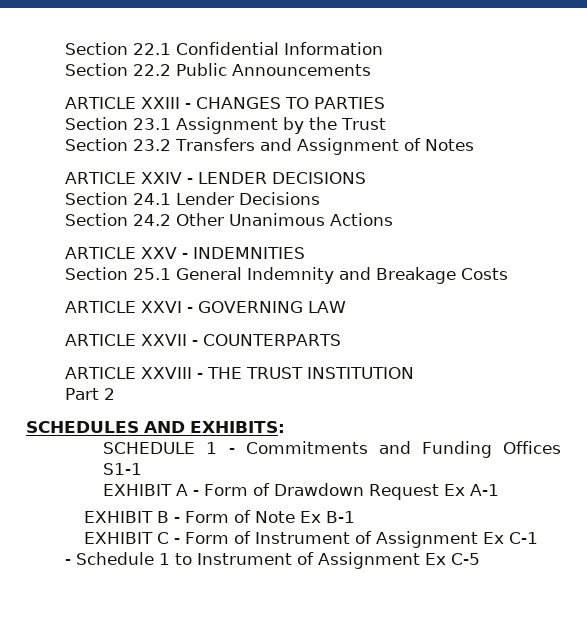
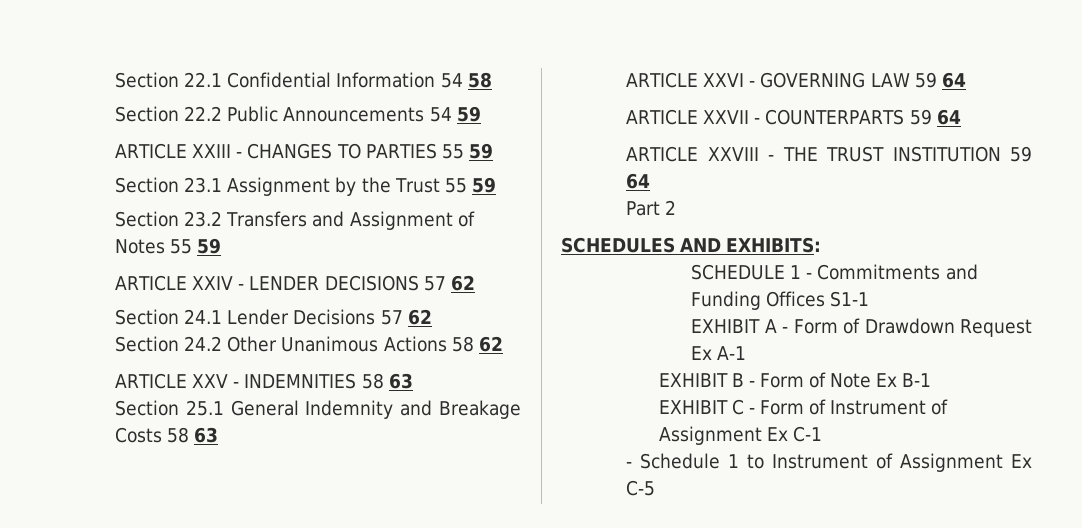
(383, 48) none -> [440,72,492,88] 54 58
(371, 70) none -> [429,106,481,122] 54 59
(385, 103) none -> [441,143,493,159] 55 59
(386, 124) none -> [444,177,496,193] 55 59
(474, 145) none -> [170,238,222,254] 55 59
(366, 178) none -> [423,275,475,291] 57 62
(320, 198) none -> [380,309,432,325] 57 62
(393, 219) none -> [451,336,503,352] 58 62
(305, 253) none -> [361,373,413,389] 58 63
(508, 274) none -> [167,427,219,443] 58 63
(346, 307) none -> [914,72,966,88] 59 64
(341, 340) none -> [909,109,961,125] 59 64
(414, 373) none -> [1010,146,1032,162] [626,173,651,189] 59 64

